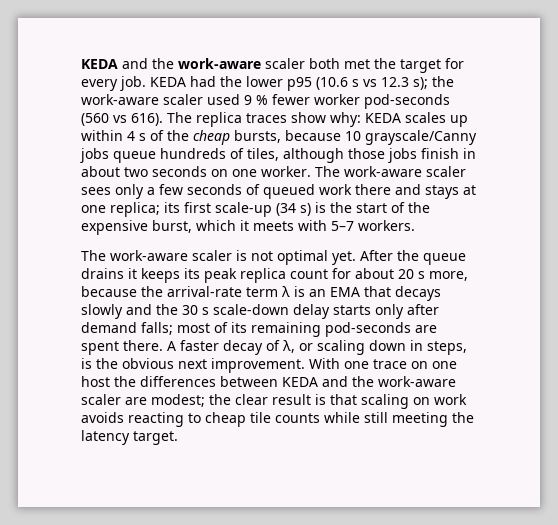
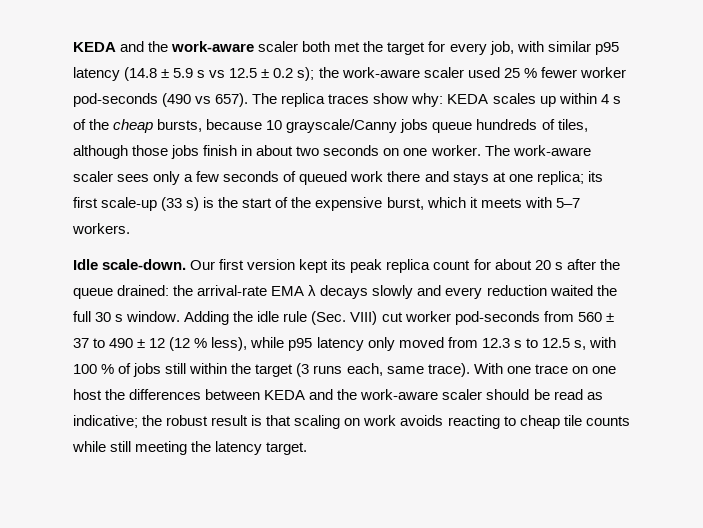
[120,76,409,91] job. KEDA had the lower p95 (10.6 s vs 12.3 -> [489,41,619,55] [73,67,294,81] job, with similar p95 latency (14.8 ± 5.9 s vs 12.5 ± 0.2
[244,95,252,105] 9 -> [503,68,520,78] 25
[81,113,163,126] (560 vs 616). -> [162,93,249,107] (490 vs 657).
[276,203,296,216] (34 -> [161,197,183,211] (33
[81,250,466,265] [81,268,180,283] The work-aware scaler is not optimal yet. After the queue drains it keeps -> [73,259,329,273] Idle scale-down. Our first version kept
[429,271,468,281] [81,286,441,301] [81,304,439,319] [81,322,437,337] [81,340,467,355] [81,358,305,373] more, because the arrival-rate term λ is an EMA that decays slowly and the 30 s scale-down delay starts only after demand falls; most of its remaining pod-seconds are spent there. A faster decay of λ, or scaling down in steps, is the obvious next improvement. -> [566,259,620,270] [73,285,617,299] [73,311,614,325] [73,337,616,351] [73,363,470,377] after the queue drained: the arrival-rate EMA λ decays slowly and every reduction waited the full 30 s window. Adding the idle rule (Sec. VIII) cut worker pod-seconds from 560 ± 37 to 490 ± 12 (12 % less), while p95 latency only moved from 12.3 s to 12.5 s, with 100 % of jobs still within the target (3 runs each, same trace).
[125,394,268,407] are modest; the clear -> [486,389,603,400] [73,415,209,428] should be read as indicative; the robust

